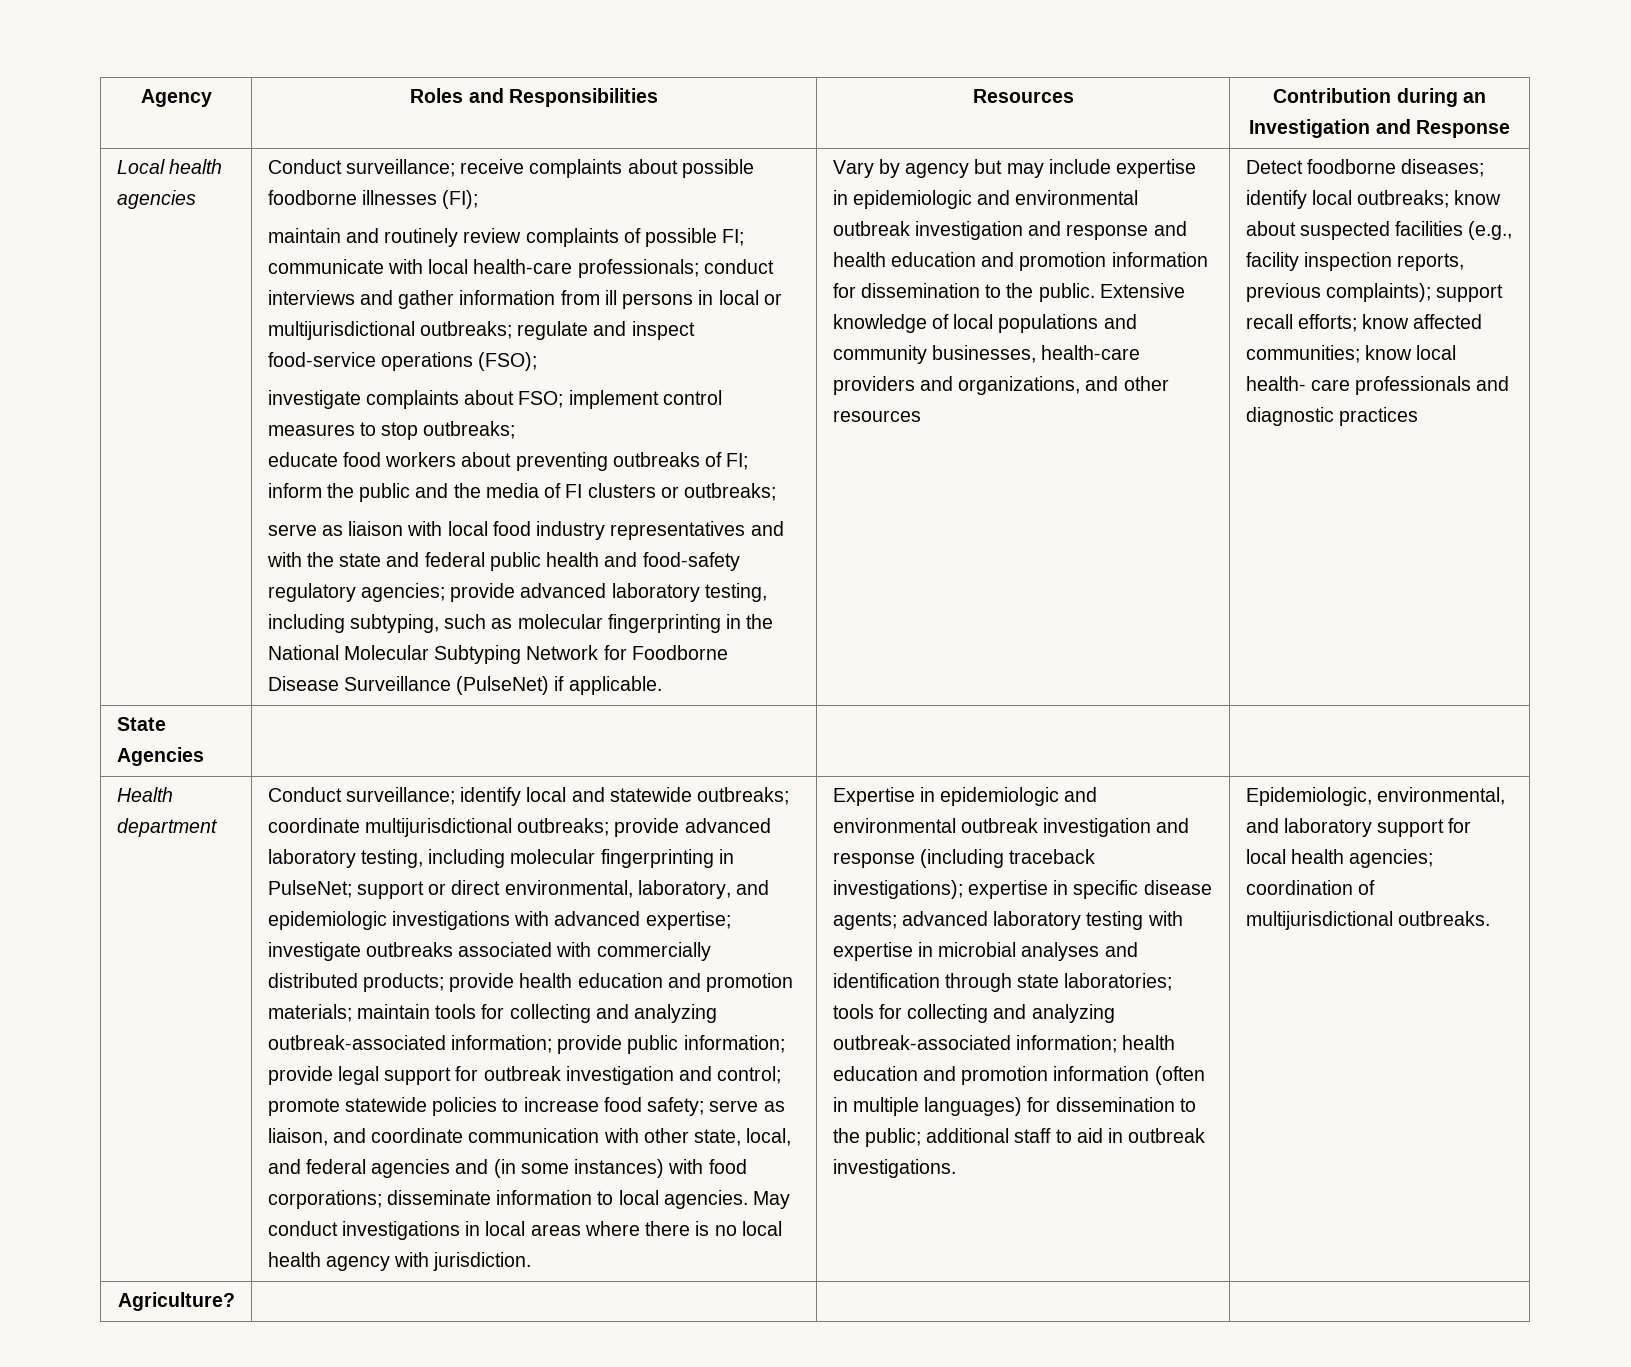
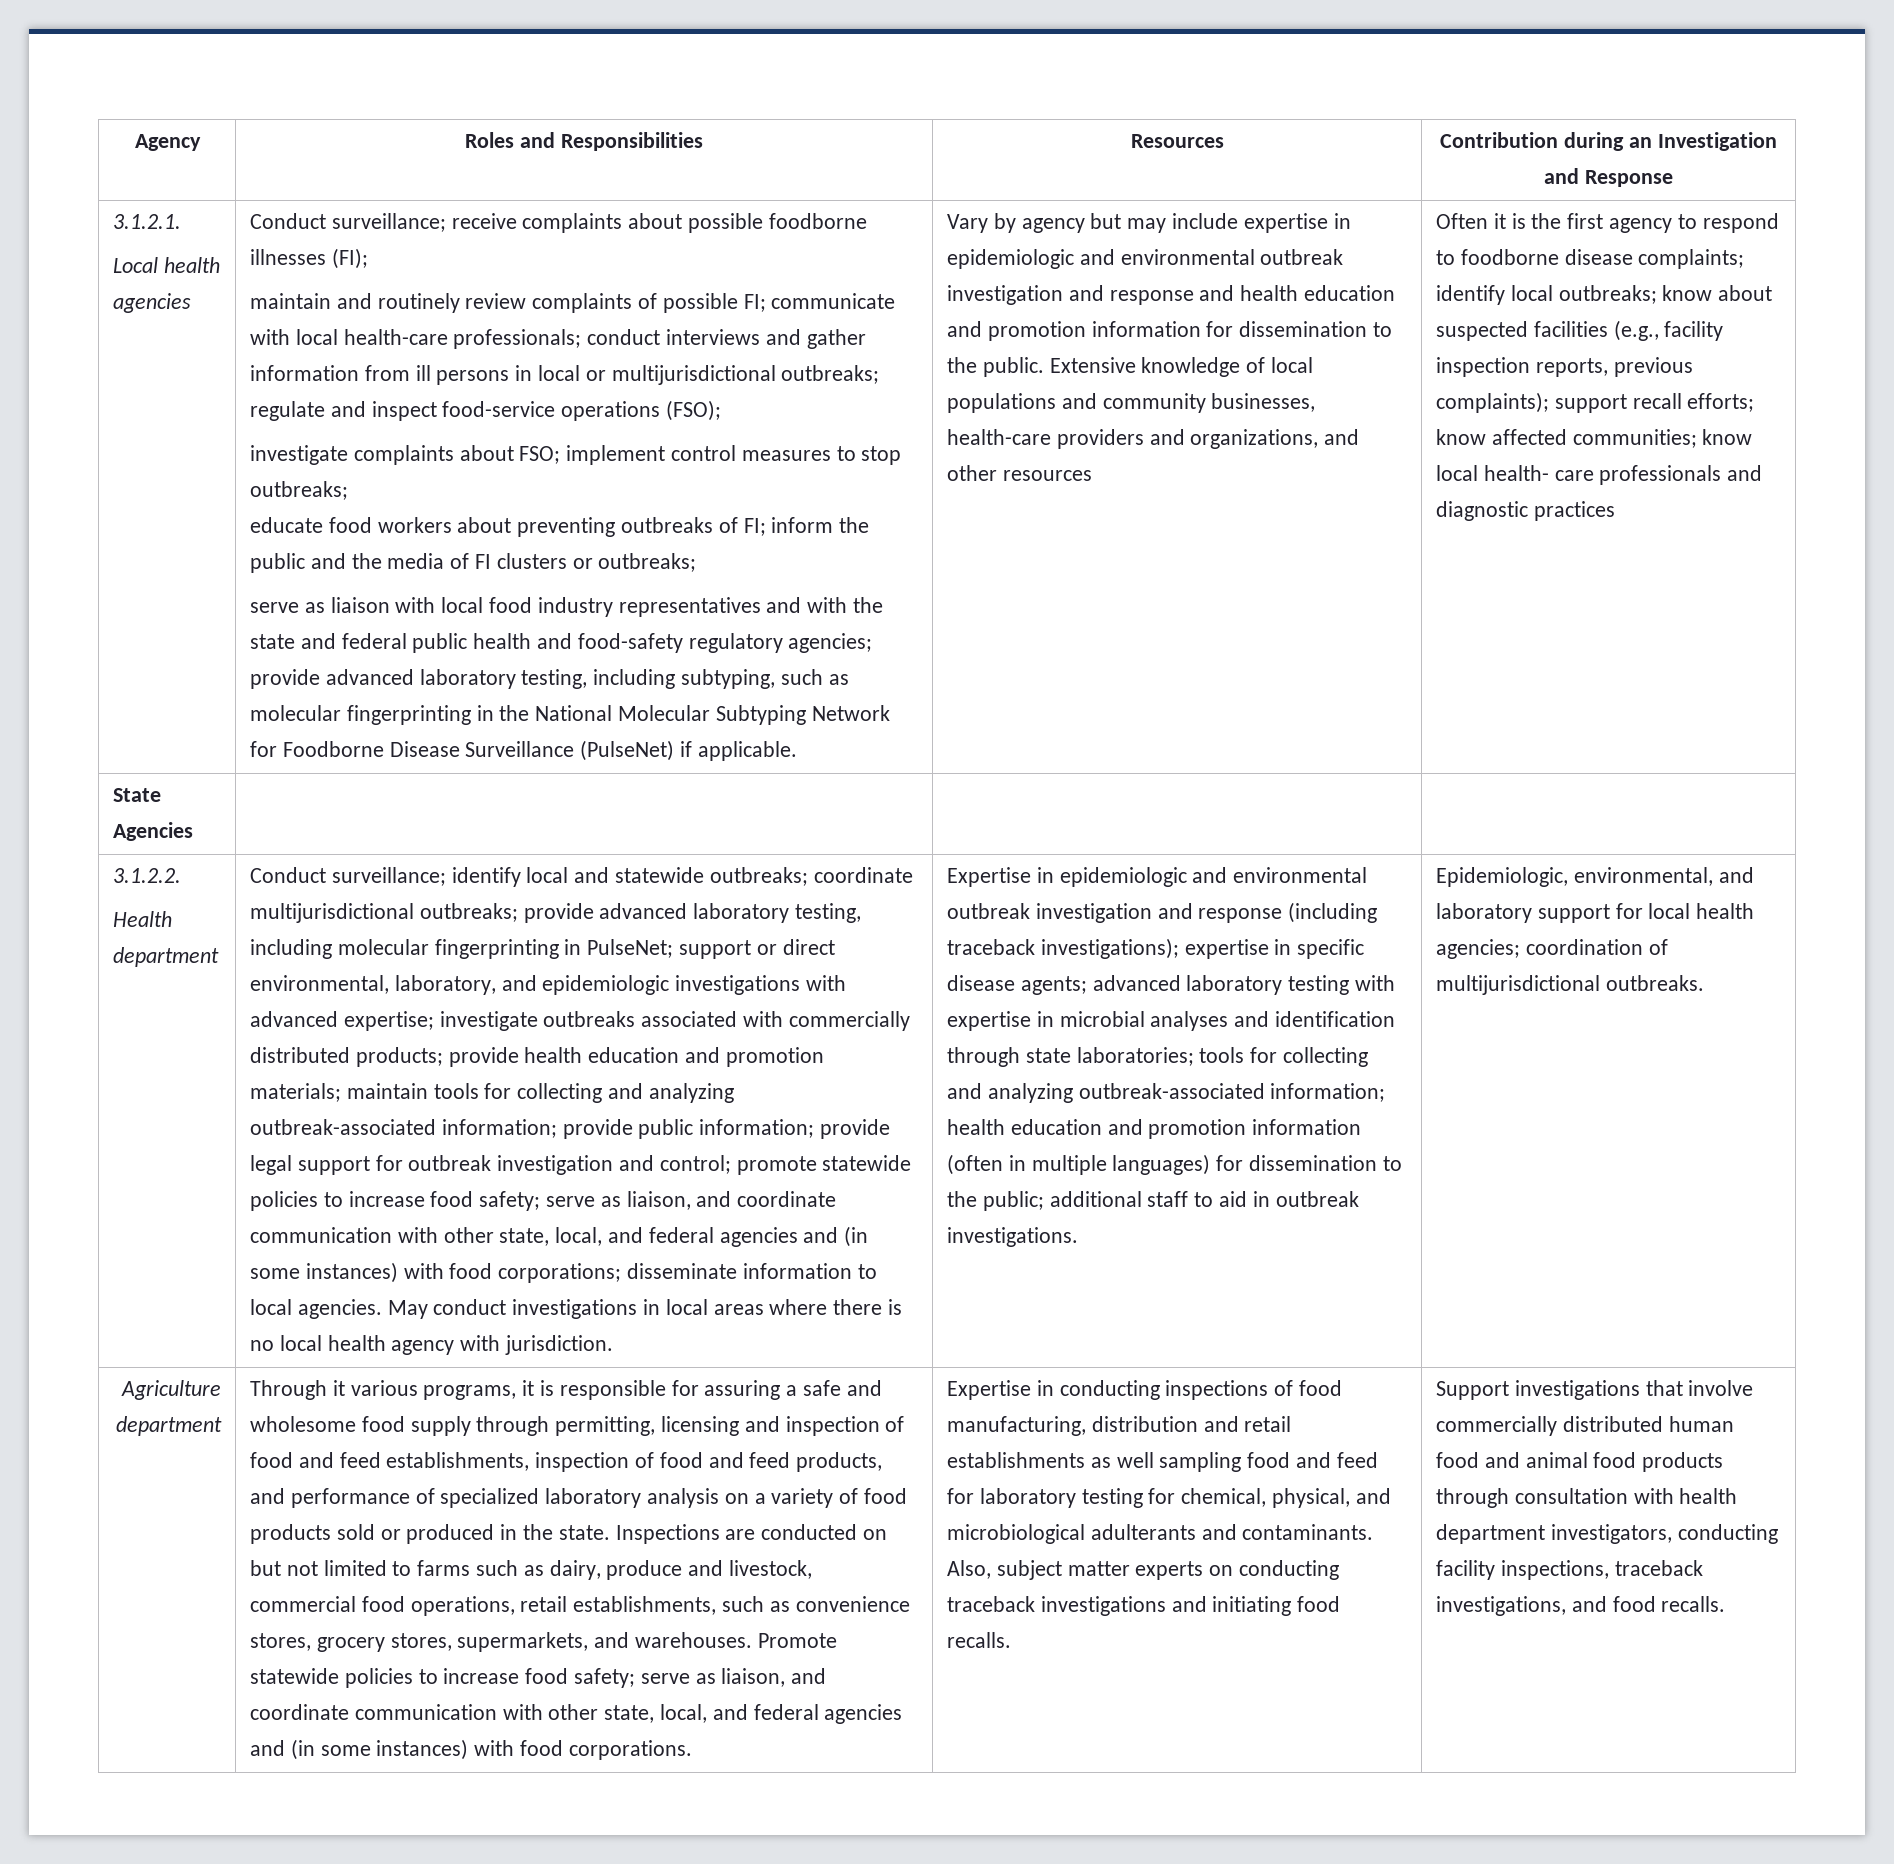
(1510, 129) none -> [112,214,181,229] 3.1.2.1. //
[1245,159,1485,177] Detect foodborne diseases; -> [1435,213,1779,233] [1435,249,1745,269] Often it is the first agency to respond to foodborne disease complaints;
(204, 756) none -> [112,868,181,883] 3.1.2.2. //
[118,1292,236,1311] Agriculture? | | | -> [121,1380,222,1400] [116,1416,223,1436] [249,1380,882,1400] [249,1416,905,1436] [249,1452,883,1472] [249,1488,908,1508] [249,1524,888,1544] [249,1560,813,1580] [249,1596,910,1616] [249,1632,837,1652] [249,1668,827,1688] [249,1704,903,1724] [249,1739,692,1760] [946,1380,1342,1400] [946,1416,1292,1436] [946,1452,1378,1472] [946,1488,1391,1508] [946,1524,1374,1544] [946,1560,1339,1580] [946,1596,1341,1616] [946,1632,1011,1648] [1435,1380,1754,1400] [1435,1416,1734,1436] [1435,1452,1724,1472] [1435,1488,1738,1508] [1435,1524,1778,1544] [1435,1560,1703,1580] [1435,1596,1726,1616] Agriculture department | Through it various programs, it is responsible for assuring a safe and wholesome food supply through permitting, licensing and inspection of food and feed establishments, inspection of food and feed products, and performance of specialized laboratory analysis on a variety of food products sold or produced in the state. Inspections are conducted on but not limited to farms such as dairy, produce and livestock, commercial food operations, retail establishments, such as convenience stores, grocery stores, supermarkets, and warehouses. Promote statewide policies to increase food safety; serve as liaison, and coordinate communication with other state, local, and federal agencies and (in some instances) with food corporations. | Expertise in conducting inspections of food manufacturing, distribution and retail establishments as well sampling food and feed for laboratory testing for chemical, physical, and microbiological adulterants and contaminants. Also, subject matter experts on conducting traceback investigations and initiating food recalls. | Support investigations that involve commercially distributed human food and animal food products through consultation with health department investigators, conducting facility inspections, traceback investigations, and food recalls.

